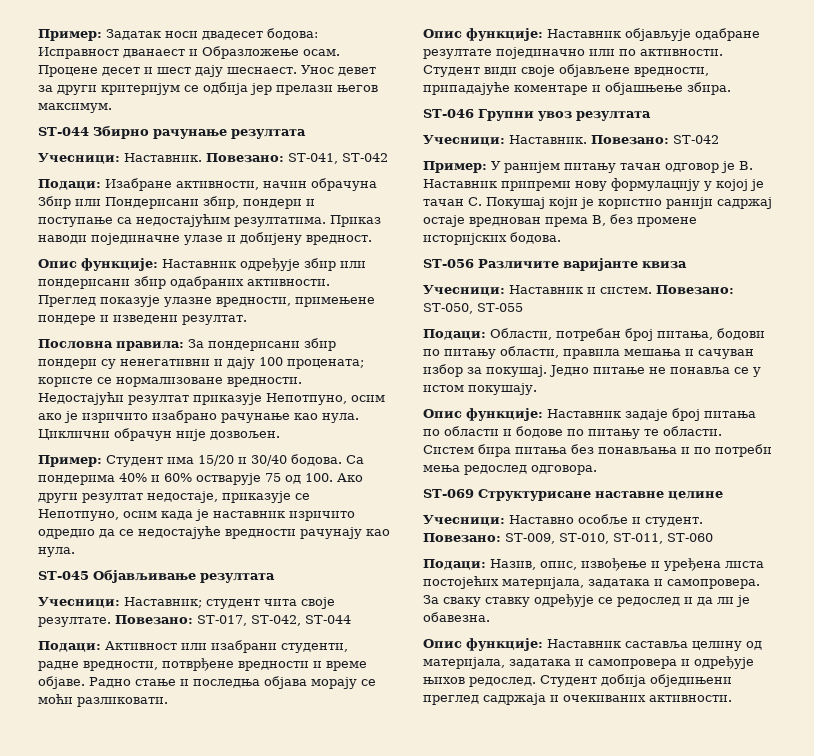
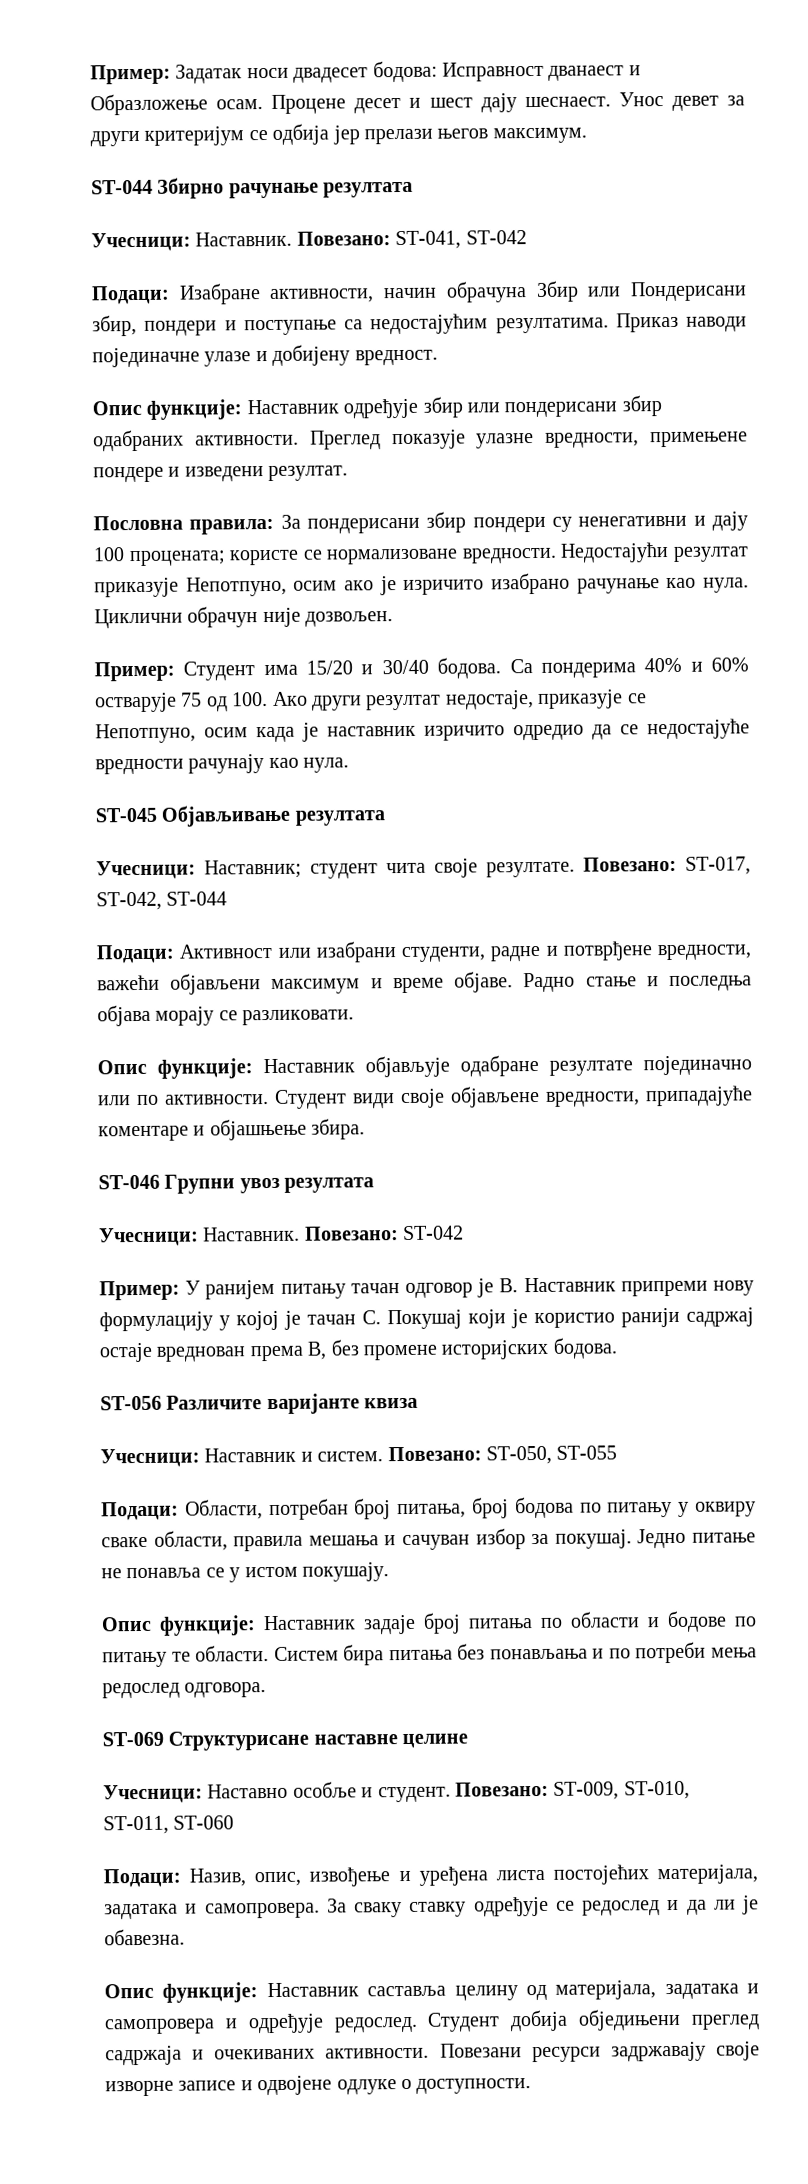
[83,658,309,671] вредности, потврђене вредности -> [545,941,752,961] [97,973,361,995] и потврђене вредности, важећи објављени максимум
[38,694,73,704] моћи -> (238, 1015) none
[717,328,765,340] [423,349,496,359] бодови по питању -> [472,1496,756,1519] [101,1536,148,1548] број бодова по питању у оквиру сваке
[423,677,465,684] њихов -> (324, 2023) none
(732, 698) none -> [439,2041,760,2063] [105,2075,532,2097] Повезани ресурси задржавају своје изворне записе и одвојене одлуке о доступности.

